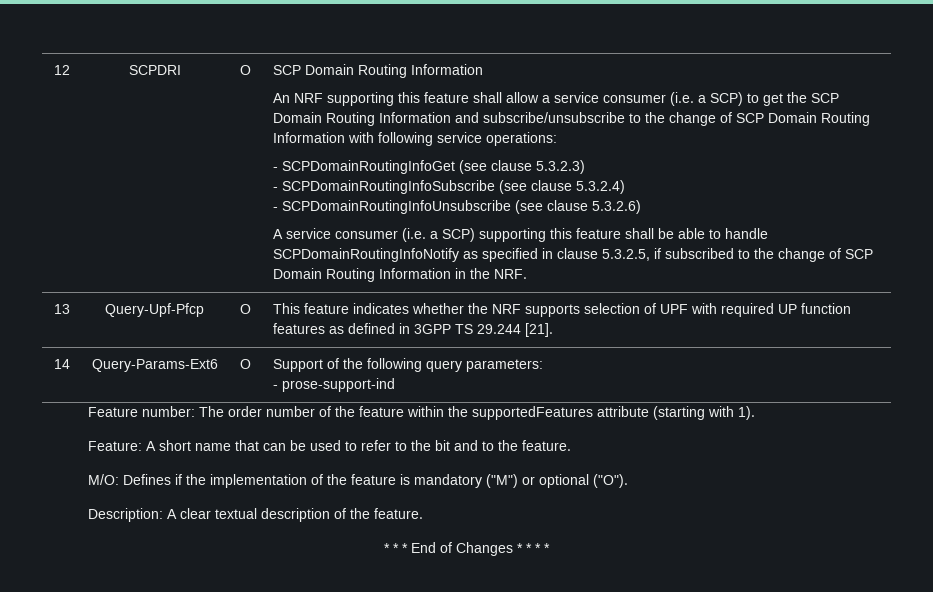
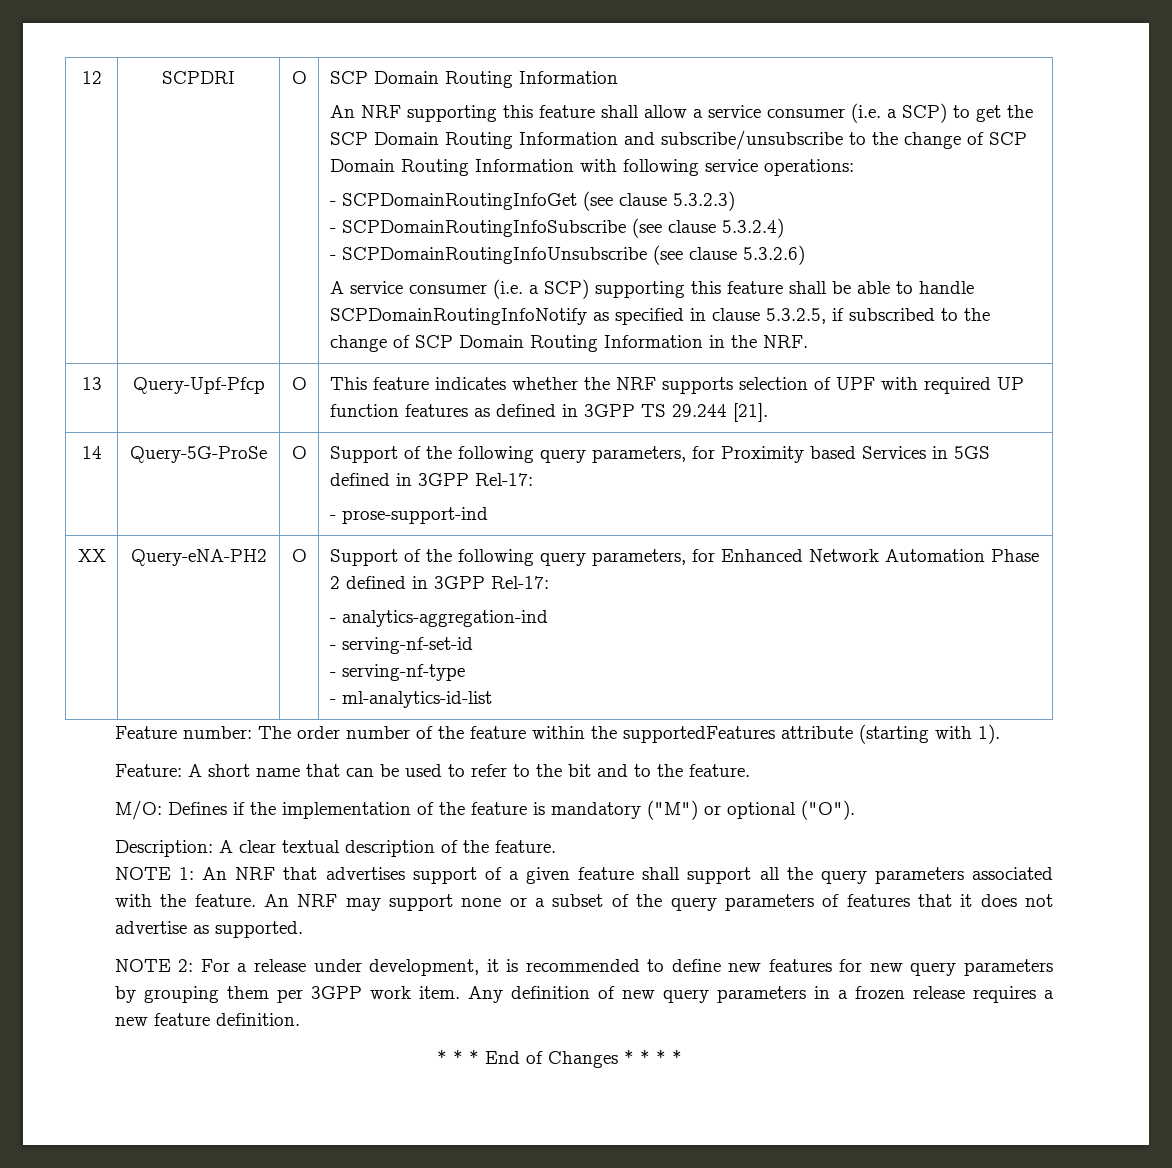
[91,359,218,372] [240,359,251,369] [272,358,543,372] [272,378,395,392] Query-Params-Ext6 | O | Support of the following query parameters: // - prose-support-ind -> [130,446,267,463] [291,446,307,459] [329,446,990,463] [329,473,533,486] [329,507,488,524] [77,549,106,562] [130,549,267,566] [291,549,307,562] [329,549,1039,566] [329,576,549,589] [329,610,548,627] [329,637,473,654] [329,664,465,681] [329,691,492,708] Query-5G-ProSe | O | Support of the following query parameters, for Proximity based Services in 5GS defined in 3GPP Rel-17: // - prose-support-ind // XX | Query-eNA-PH2 | O | Support of the following query parameters, for Enhanced Network Automation Phase 2 defined in 3GPP Rel-17: // - analytics-aggregation-ind // - serving-nf-set-id // - serving-nf-type // - ml-analytics-id-list
(423, 513) none -> [114,867,1054,884] [114,894,1053,911] [114,921,303,938] [114,959,1054,976] [114,986,1055,1003] [114,1013,300,1026] // NOTE 1: An NRF that advertises support of a given feature shall support all the query parameters associated with the feature. An NRF may support none or a subset of the query parameters of features that it does not advertise as supported. // NOTE 2: For a release under development, it is recommended to define new features for new query parameters by grouping them per 3GPP work item. Any definition of new query parameters in a frozen release requires a new feature definition.

